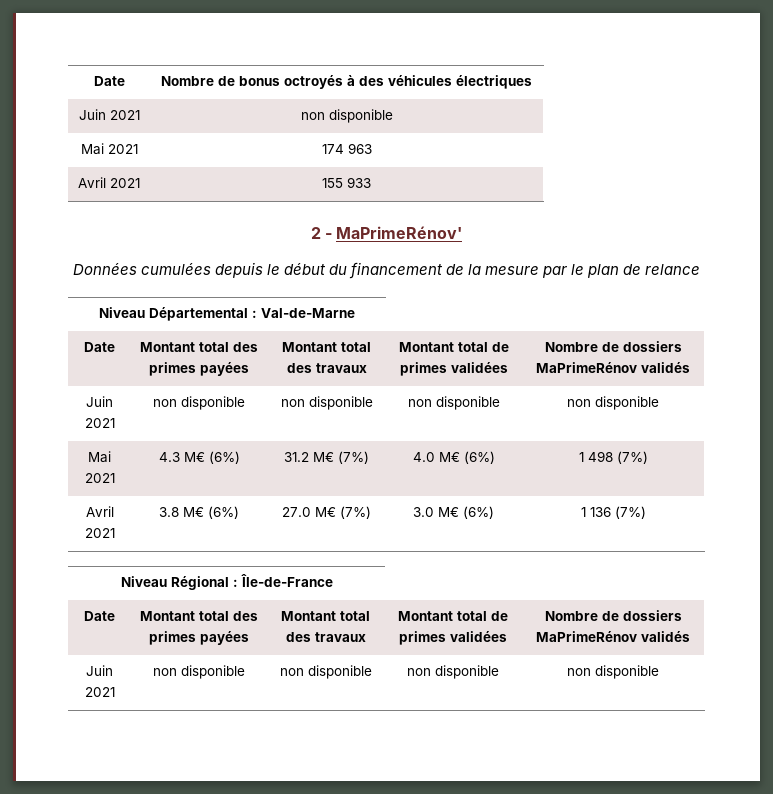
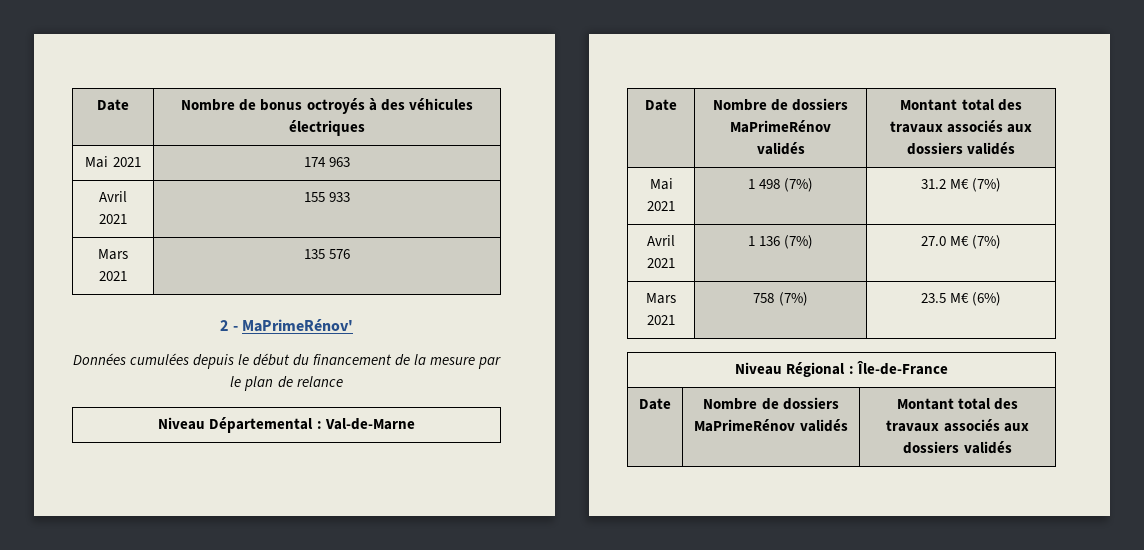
[78,109,140,120] [300,109,393,123] // Juin 2021 | non disponible -> (365, 128) none
(371, 182) none -> [98,249,128,260] [99,271,127,281] [303,249,351,259] // Mars 2021 | 135 576
[140,342,258,352] [149,362,249,376] [282,342,371,352] [286,363,367,373] [398,342,509,352] [399,362,508,376] [544,341,682,352] [536,362,690,373] [86,396,113,407] [84,418,115,428] [153,396,245,410] [280,396,373,410] [407,396,500,410] [567,396,659,410] [88,451,111,463] [84,473,115,483] [158,451,240,464] Montant total des primes payées | Montant total des travaux | Montant total de primes validées | Nombre de dossiers MaPrimeRénov validés // Juin 2021 | non disponible | non disponible | non disponible | non disponible // Mai 2021 | 4.3 M€ (6%) -> [712,98,849,111] [730,120,831,133] [756,142,805,155] [900,99,1022,111] [889,120,1033,133] [906,142,1016,155] [649,178,673,190] [647,201,675,211] [747,178,814,192] Nombre de dossiers MaPrimeRénov validés | Montant total des travaux associés aux dossiers validés // Mai 2021 | 1 498 (7%)
[412,451,495,464] [578,451,648,464] [85,506,114,517] [84,528,115,538] [159,506,239,519] | 4.0 M€ (6%) | 1 498 (7%) // Avril 2021 | 3.8 M€ (6%) -> [647,235,675,246] [647,258,675,268] [747,235,814,249] // Avril 2021 | 1 136 (7%)
[413,506,494,519] [580,506,646,519] | 3.0 M€ (6%) | 1 136 (7%) -> [646,293,676,304] [647,315,675,325] [753,292,808,306] [920,292,1002,306] // Mars 2021 | 758 (7%) | 23.5 M€ (6%)
[139,611,258,621] [148,631,249,645] [281,611,370,621] [285,632,366,642] [398,611,508,621] [399,631,507,645] [544,610,682,621] [536,631,690,642] [86,665,113,676] [84,687,115,697] [152,665,245,679] [279,665,372,679] [407,665,499,679] [567,665,659,679] Montant total des primes payées | Montant total des travaux | Montant total de primes validées | Nombre de dossiers MaPrimeRénov validés // Juin 2021 | non disponible | non disponible | non disponible | non disponible -> [703,397,839,410] [694,419,848,432] [896,398,1019,410] [886,419,1029,432] [903,441,1012,454] Nombre de dossiers MaPrimeRénov validés | Montant total des travaux associés aux dossiers validés

